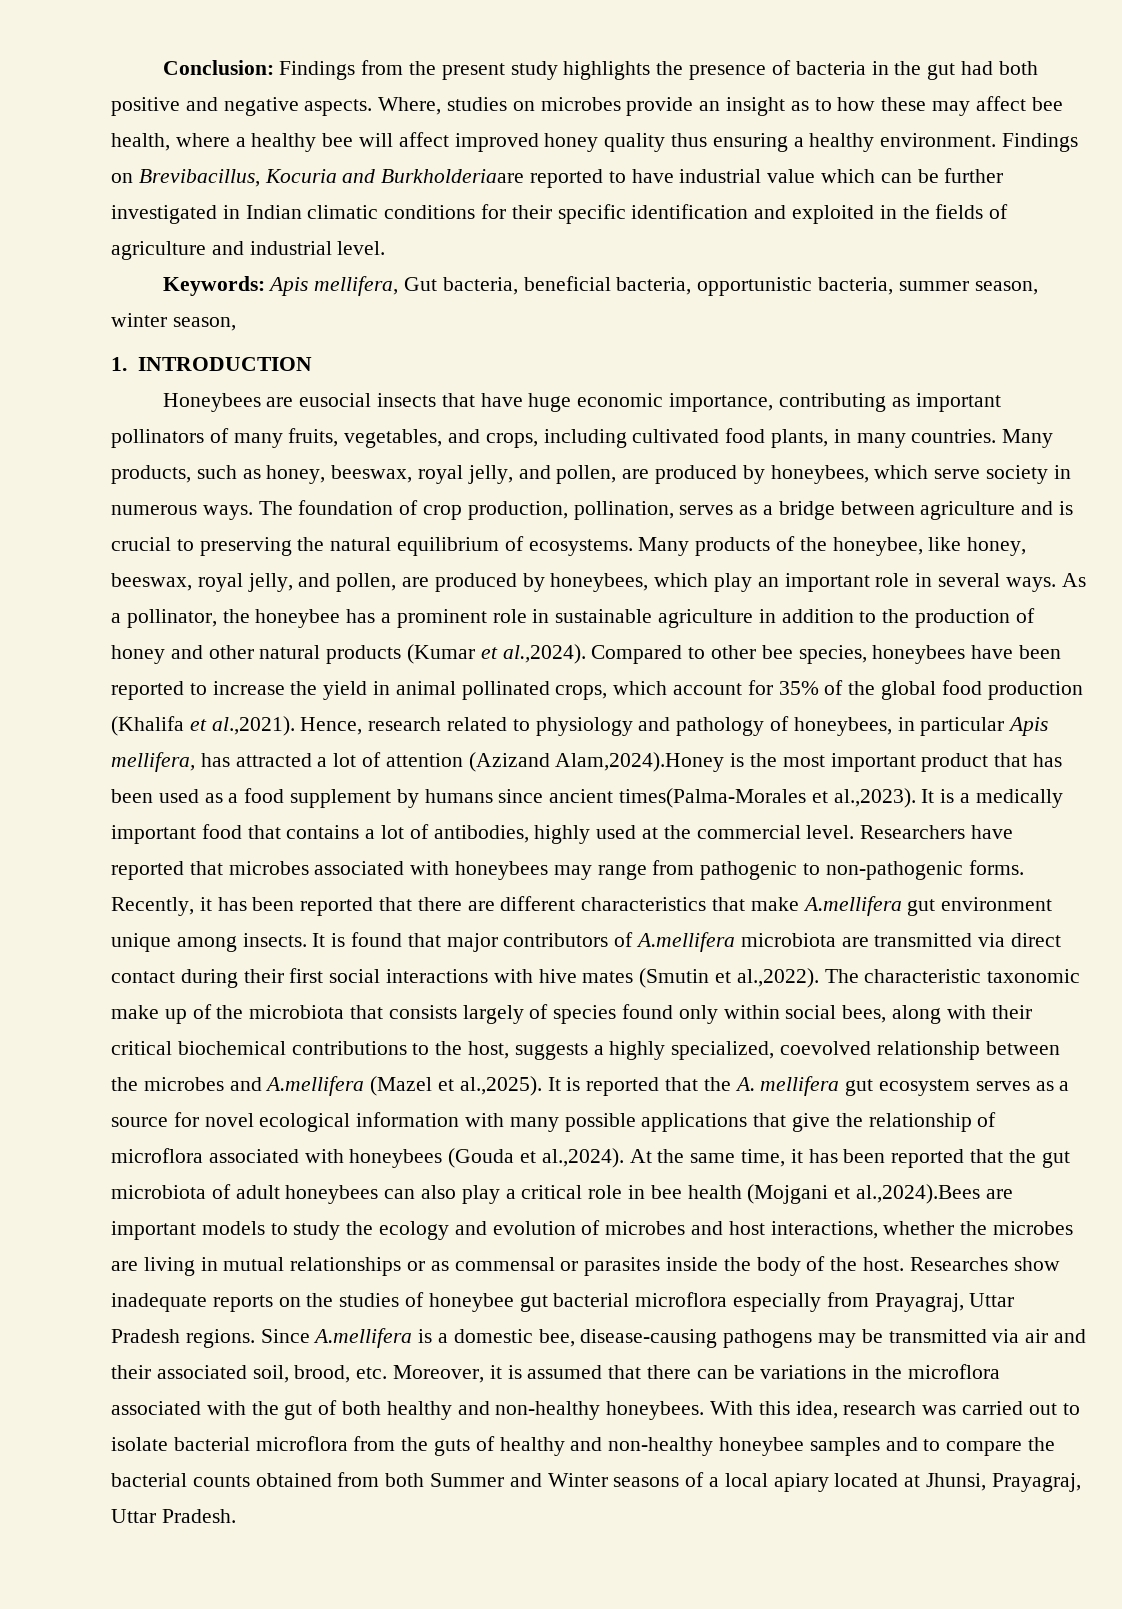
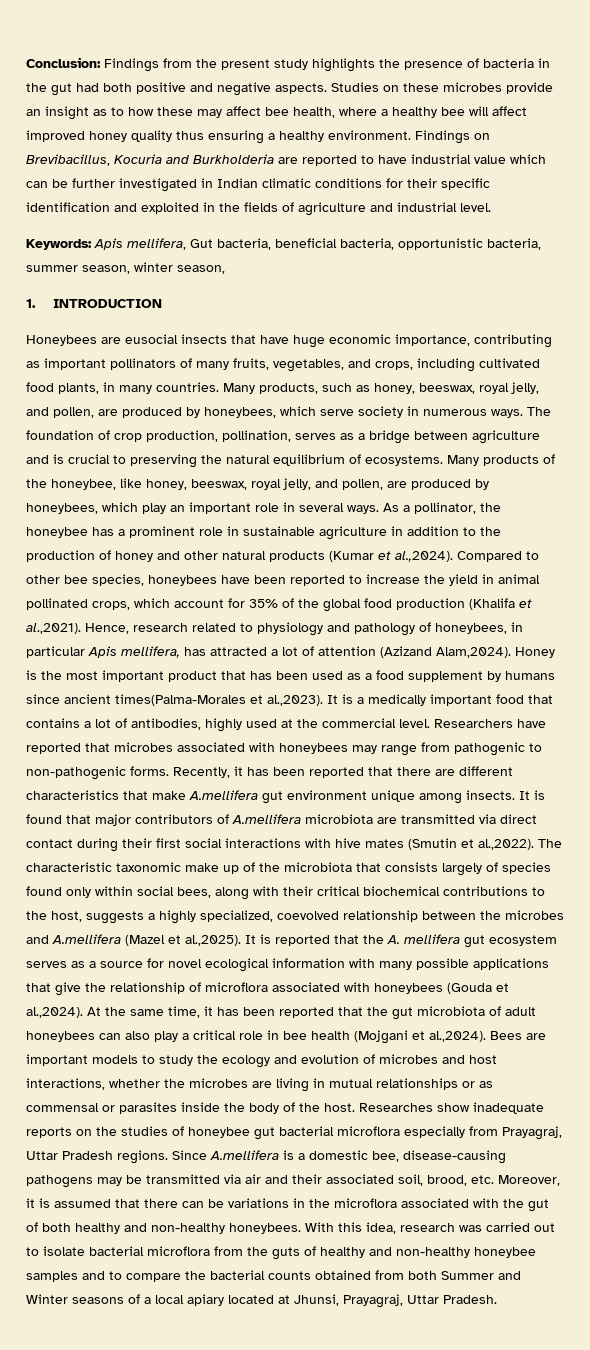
[378,97,535,115] Where, studies on -> [331,82,439,92] Studies on these
[381,169,525,183] Burkholderiaare -> [193,154,298,164] Burkholderia are
[555,752,725,772] Alam,2024).Honey -> [436,647,555,658] Alam,2024). Honey
[856,1184,981,1204] al.,2024).Bees -> [429,1031,522,1042] al.,2024). Bees

